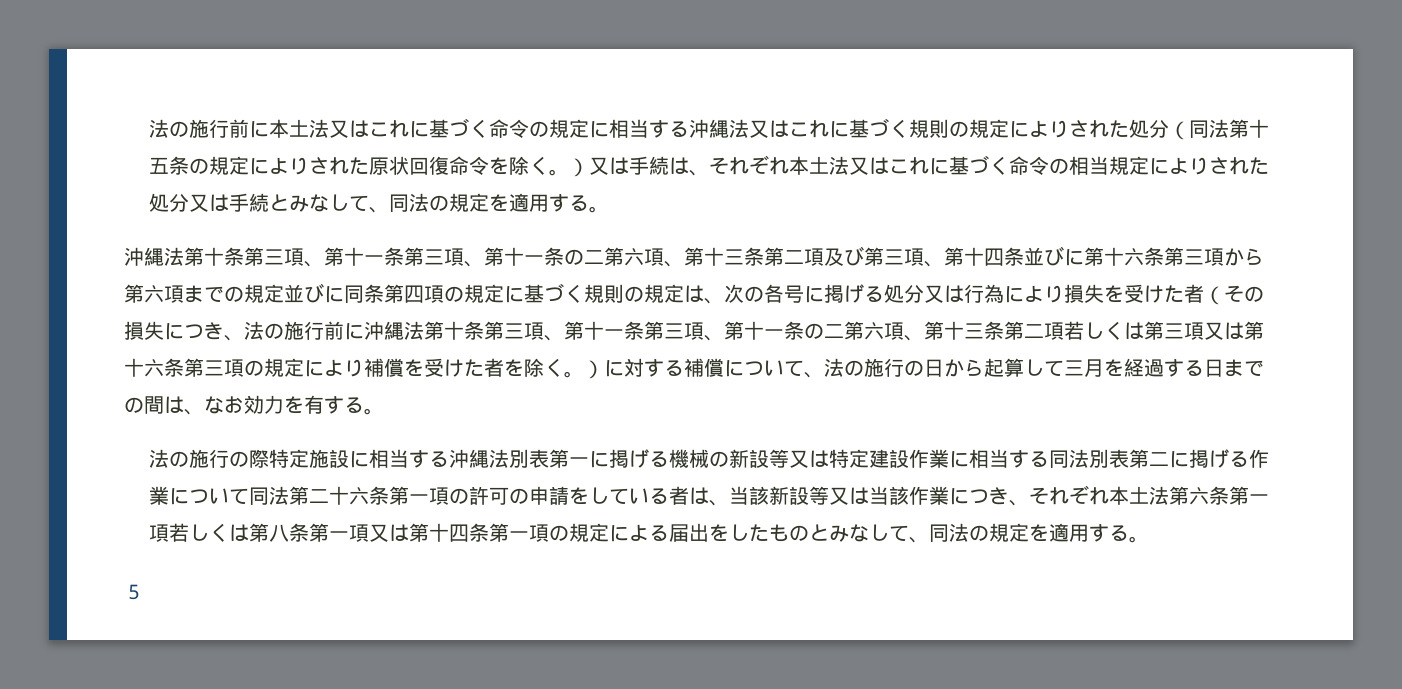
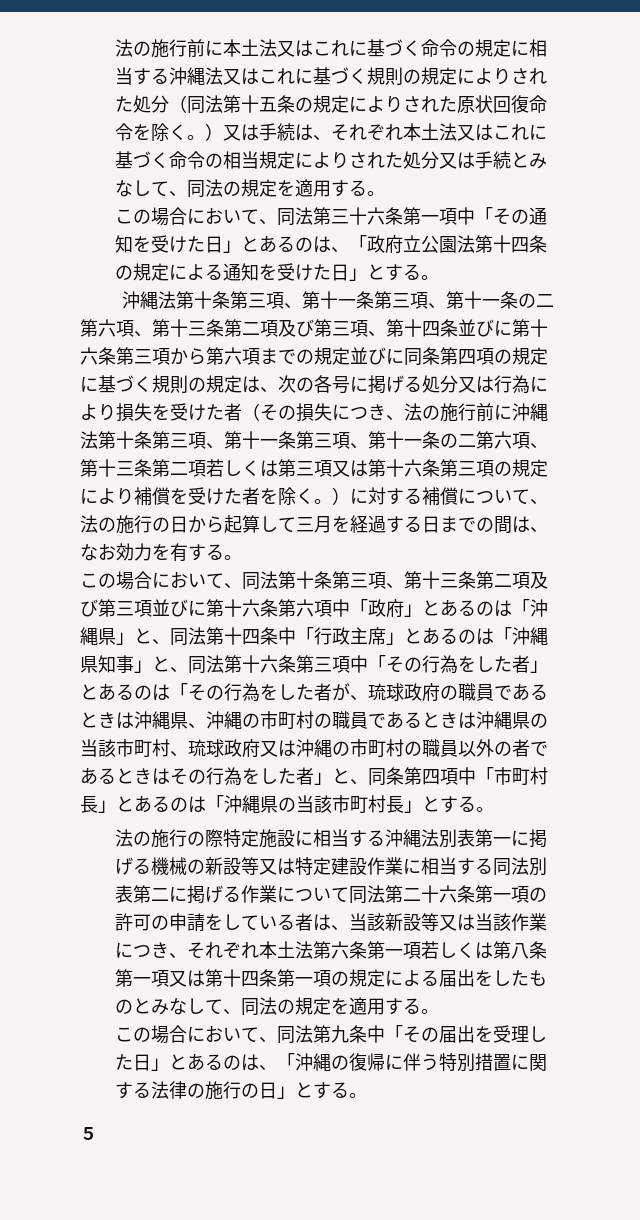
(610, 209) none -> [114,207,547,226] [114,235,547,254] [114,263,439,281] // この場合において、同法第三十六条第一項中「その通知を受けた日」とあるのは、「政府立公園法第十四条の規定による通知を受けた日」とする。
(384, 411) none -> [80,571,548,590] [80,599,548,618] [80,627,548,646] [80,655,548,674] [80,683,548,702] [80,711,548,729] [80,739,548,758] [80,767,548,786] [80,795,494,813] // この場合において、同法第十条第三項、第十三条第二項及び第三項並びに第十六条第六項中「政府」とあるのは「沖縄県」と、同法第十四条中「行政主席」とあるのは「沖縄県知事」と、同法第十六条第三項中「その行為をした者」とあるのは「その行為をした者が、琉球政府の職員であるときは沖縄県、沖縄の市町村の職員であるときは沖縄県の当該市町村、琉球政府又は沖縄の市町村の職員以外の者であるときはその行為をした者」と、同条第四項中「市町村長」とあるのは「沖縄県の当該市町村長」とする。
(1150, 539) none -> [114,1025,547,1044] [114,1053,547,1072] [114,1081,367,1100] // この場合において、同法第九条中「その届出を受理した日」とあるのは、「沖縄の復帰に伴う特別措置に関する法律の施行の日」とする。

